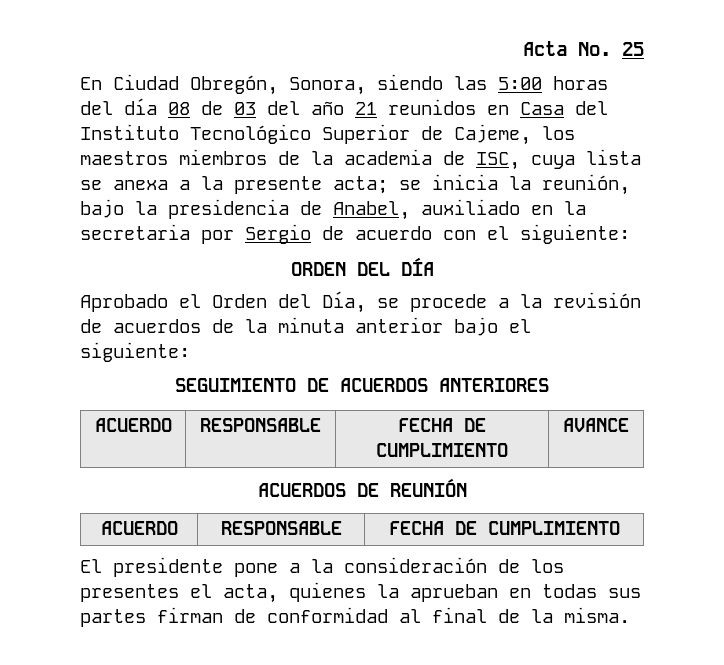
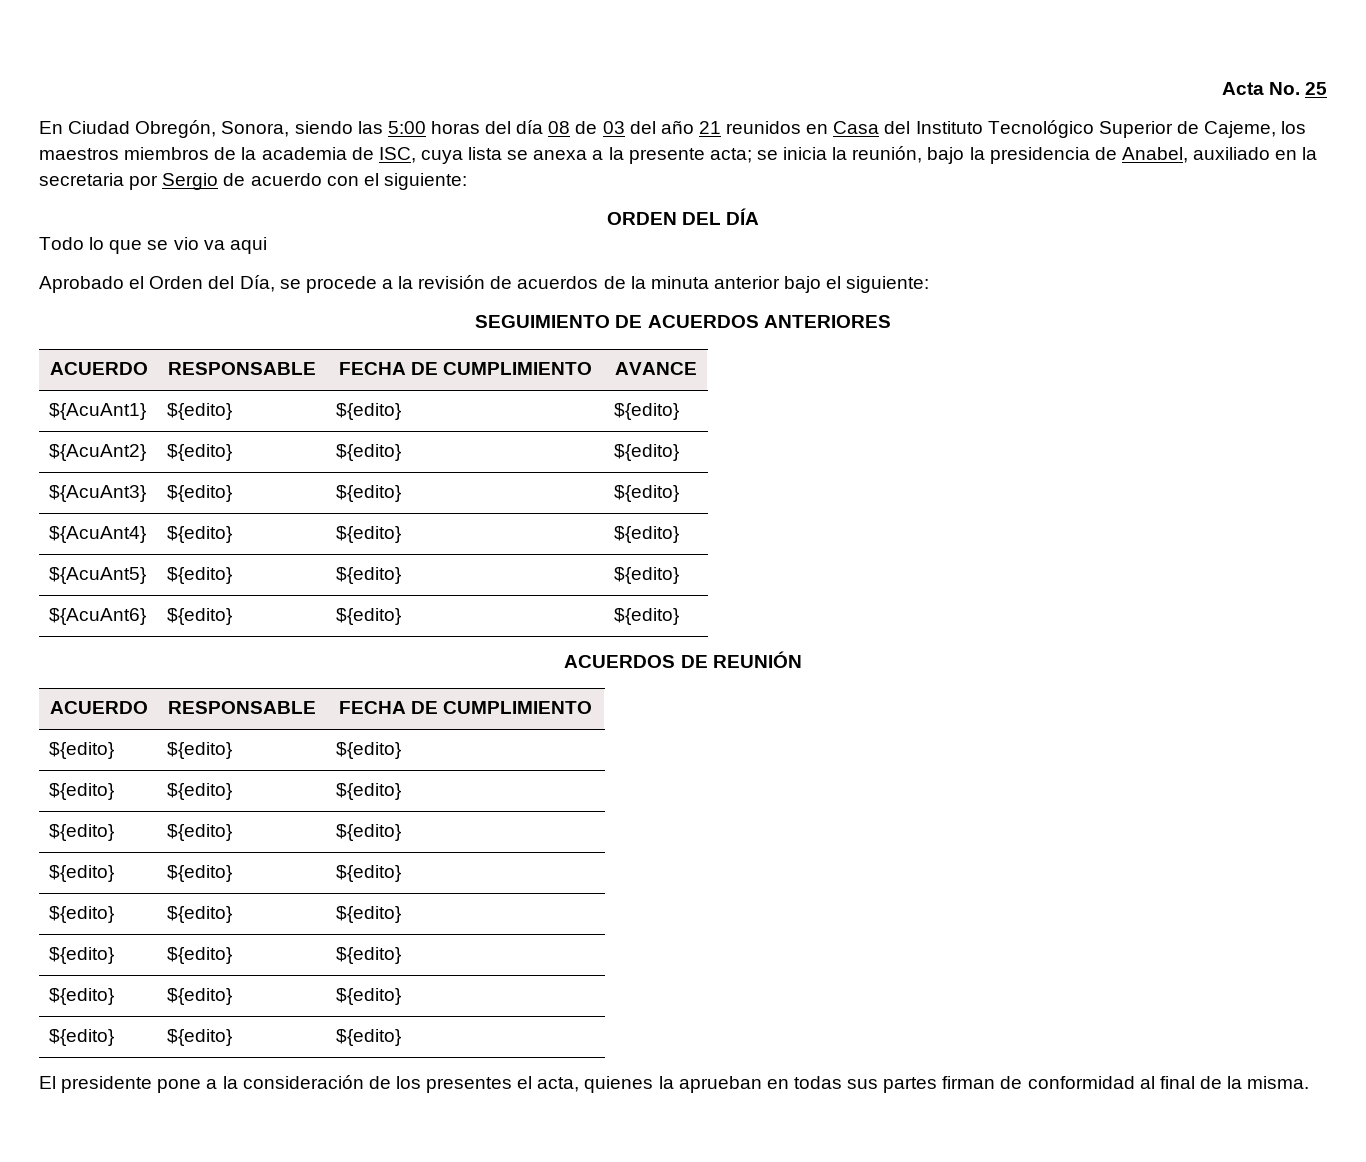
(434, 266) none -> [39,237,267,254] // Todo lo que se vio va aqui
(629, 425) none -> [48,403,146,420] [166,403,232,420] [335,403,401,420] [613,403,679,420] [48,444,146,461] [166,444,232,461] [335,444,401,461] [613,444,679,461] [48,485,146,502] [166,485,232,502] [335,485,401,502] [613,485,679,502] [48,526,146,543] [166,526,232,543] [335,526,401,543] [613,526,679,543] [48,567,146,584] [166,567,232,584] [335,567,401,584] [613,567,679,584] [48,608,146,625] [166,608,232,625] [335,608,401,625] [613,608,679,625] // ${AcuAnt1} | ${edito} | ${edito} | ${edito} // ${AcuAnt2} | ${edito} | ${edito} | ${edito} // ${AcuAnt3} | ${edito} | ${edito} | ${edito} // ${AcuAnt4} | ${edito} | ${edito} | ${edito} // ${AcuAnt5} | ${edito} | ${edito} | ${edito} // ${AcuAnt6} | ${edito} | ${edito} | ${edito}
(620, 528) none -> [48,742,114,759] [166,742,232,759] [335,742,401,759] [48,783,114,800] [166,783,232,800] [335,783,401,800] [48,824,114,841] [166,824,232,841] [335,824,401,841] [48,865,114,882] [166,865,232,882] [335,865,401,882] [48,906,114,923] [166,906,232,923] [335,906,401,923] [48,947,114,964] [166,947,232,964] [335,947,401,964] [48,988,114,1005] [166,988,232,1005] [335,988,401,1005] [48,1029,114,1046] [166,1029,232,1046] [335,1029,401,1046] // ${edito} | ${edito} | ${edito} // ${edito} | ${edito} | ${edito} // ${edito} | ${edito} | ${edito} // ${edito} | ${edito} | ${edito} // ${edito} | ${edito} | ${edito} // ${edito} | ${edito} | ${edito} // ${edito} | ${edito} | ${edito} // ${edito} | ${edito} | ${edito}

